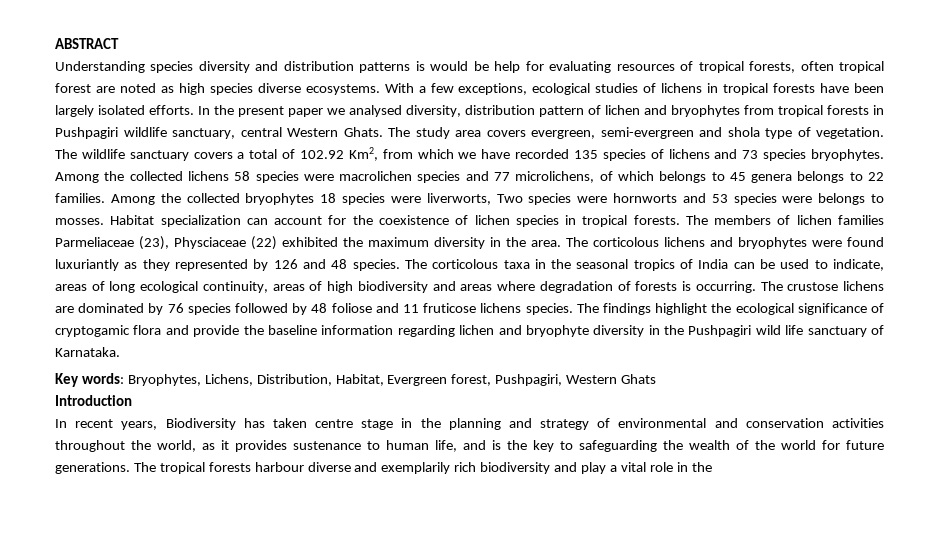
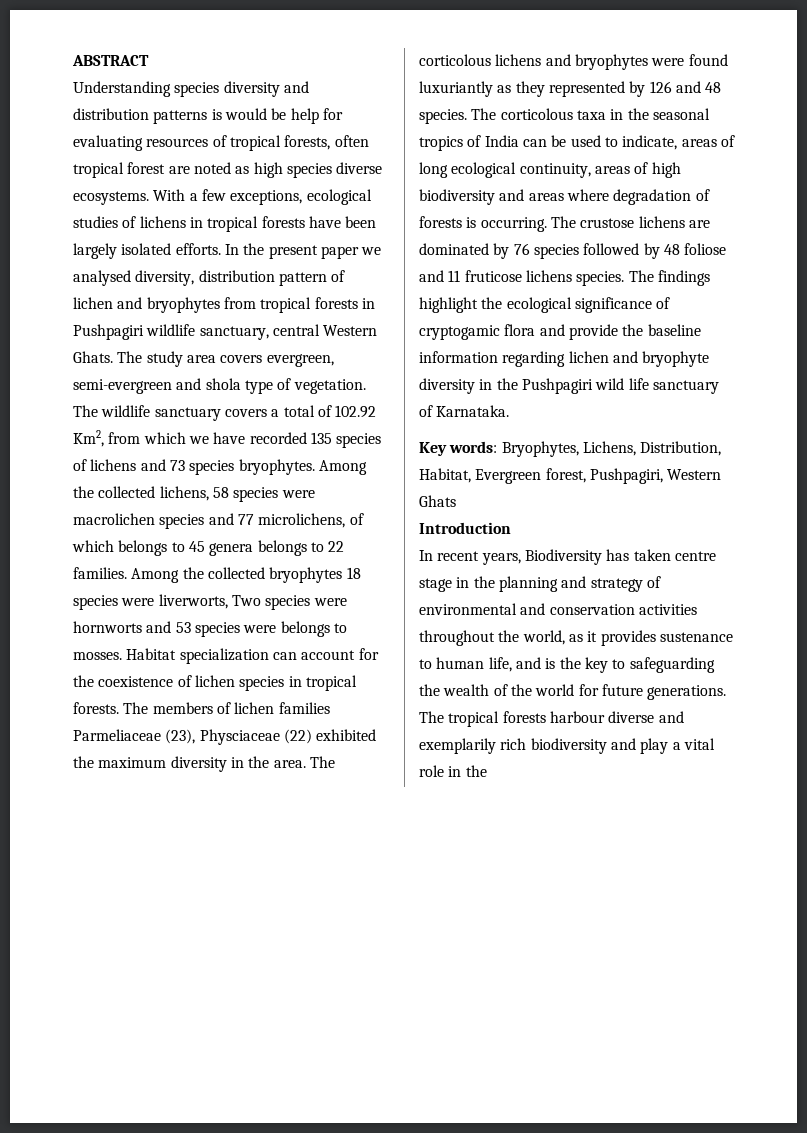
[187,171,229,181] lichens -> [159,486,209,501] lichens,

